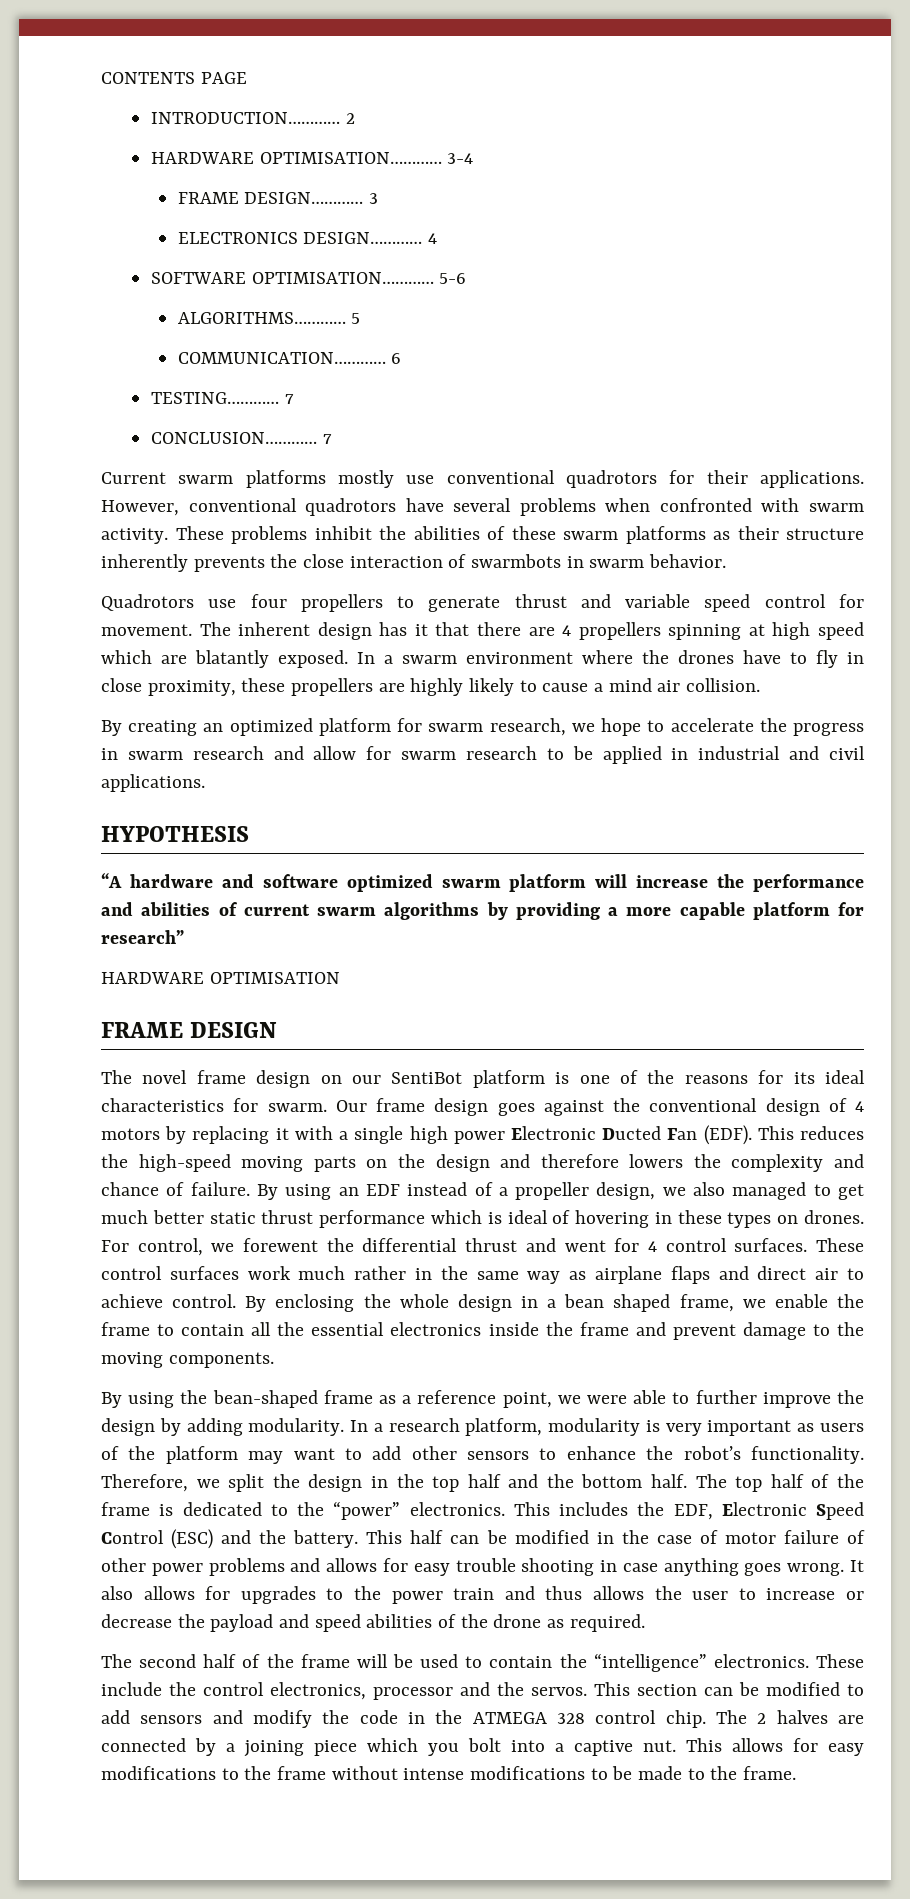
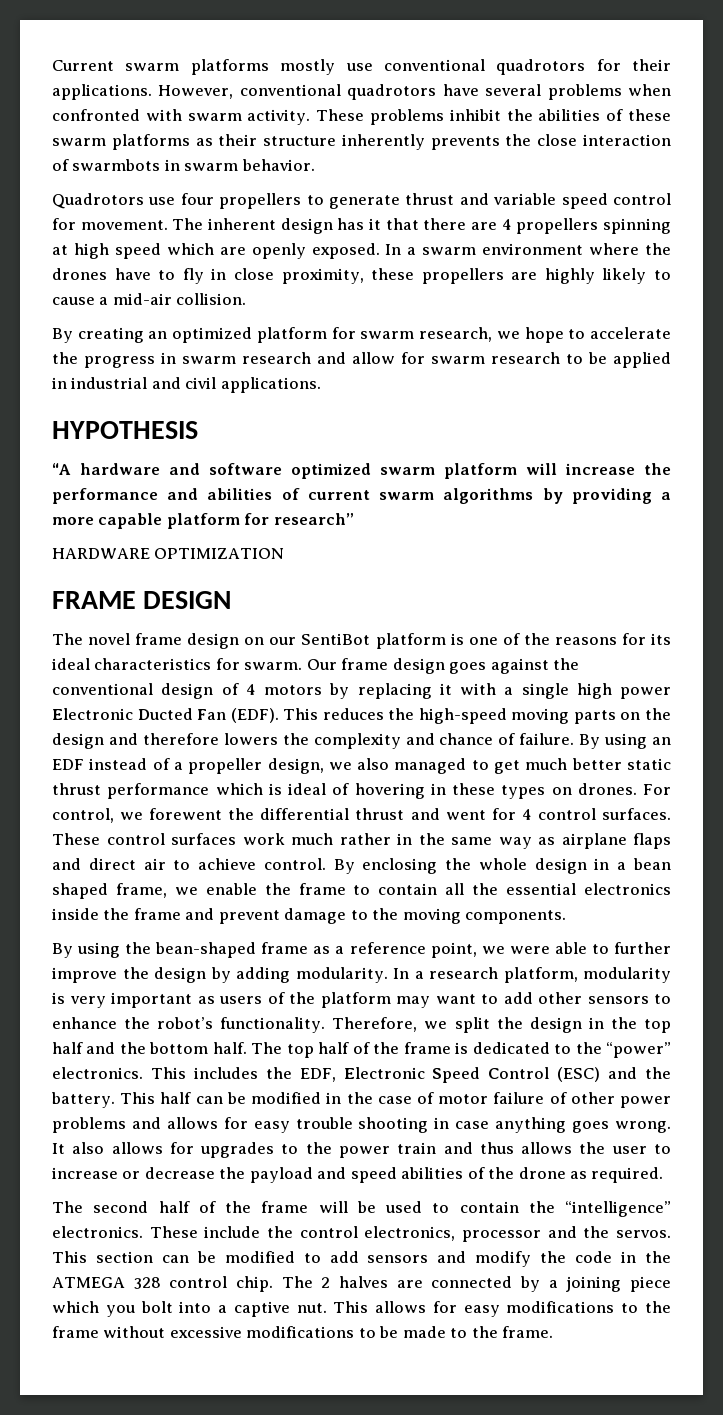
[101,72,247,84] [150,112,355,124] [150,152,474,164] [177,192,378,204] [177,232,437,244] [150,272,467,284] [177,312,361,324] [177,352,402,364] [150,392,294,404] [150,432,332,444] CONTENTS PAGE // INTRODUCTION………… 2 // HARDWARE OPTIMISATION………… 3-4 // FRAME DESIGN………… 3 // ELECTRONICS DESIGN………… 4 // SOFTWARE OPTIMISATION………… 5-6 // ALGORITHMS………… 5 // COMMUNICATION………… 6 // TESTING………… 7 // CONCLUSION………… 7 // -> (52, 65) none
[195,650,269,668] blatantly -> [251,243,306,259] openly
[608,678,681,692] mind air -> [112,293,172,305] mid-air
[209,972,340,984] OPTIMISATION -> [154,548,285,559] OPTIMIZATION
[403,1768,465,1780] intense -> [169,1326,242,1338] excessive

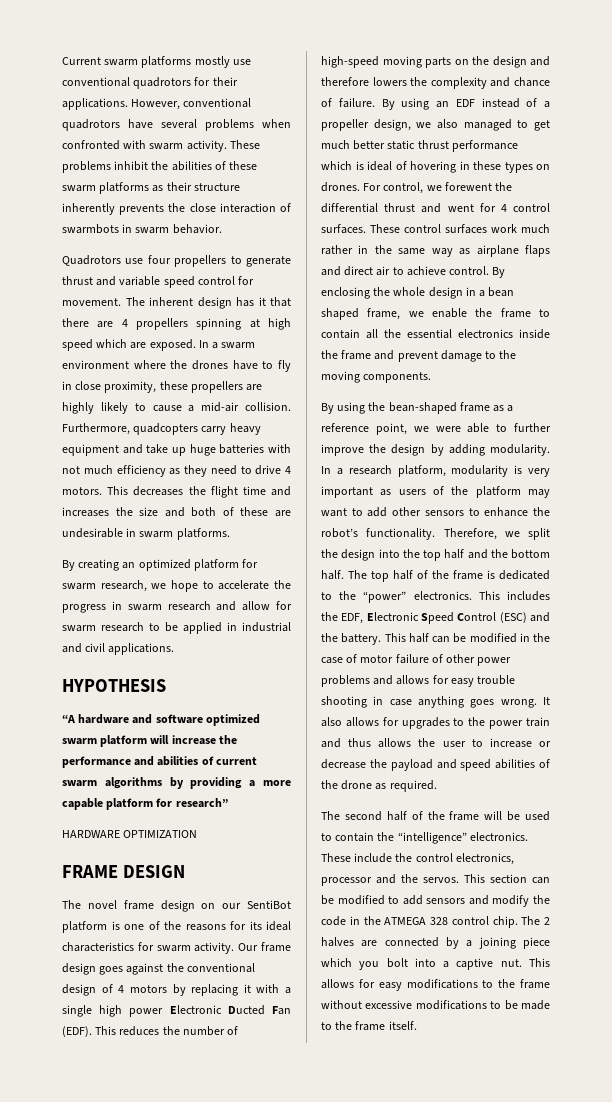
[251,243,306,259] openly -> (147, 345) none
(247, 299) none -> [62,423,261,435] [62,444,291,456] [62,465,291,477] [62,486,291,498] [62,507,291,517] [62,528,230,540] Furthermore, quadcopters carry heavy equipment and take up huge batteries with not much efficiency as they need to drive 4 motors. This decreases the flight time and increases the size and both of these are undesirable in swarm platforms.
[244,662,303,670] swarm. -> [156,942,235,954] swarm activity.
(415, 714) none -> [182,1026,239,1036] number of
[588,1017,604,1029] in -> [378,549,400,558] into
[502,1326,554,1338] frame. -> [355,1021,417,1031] frame itself.

